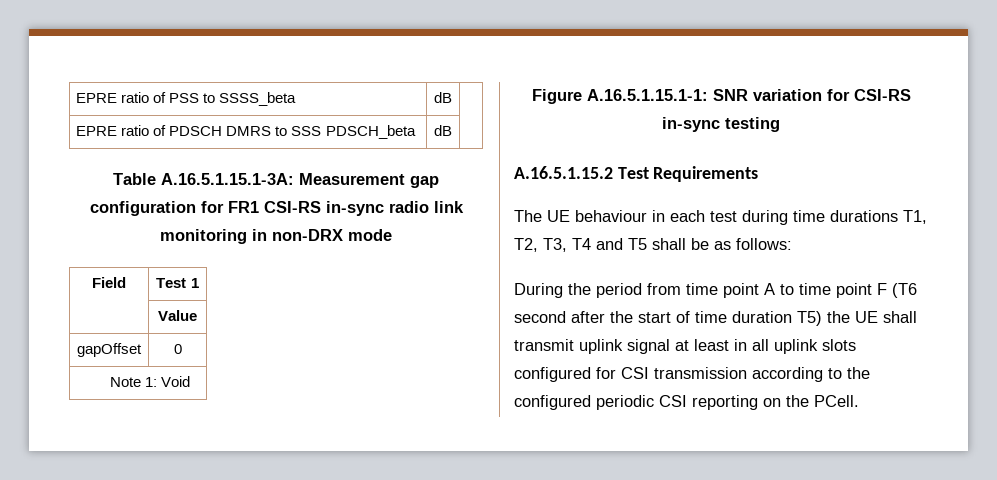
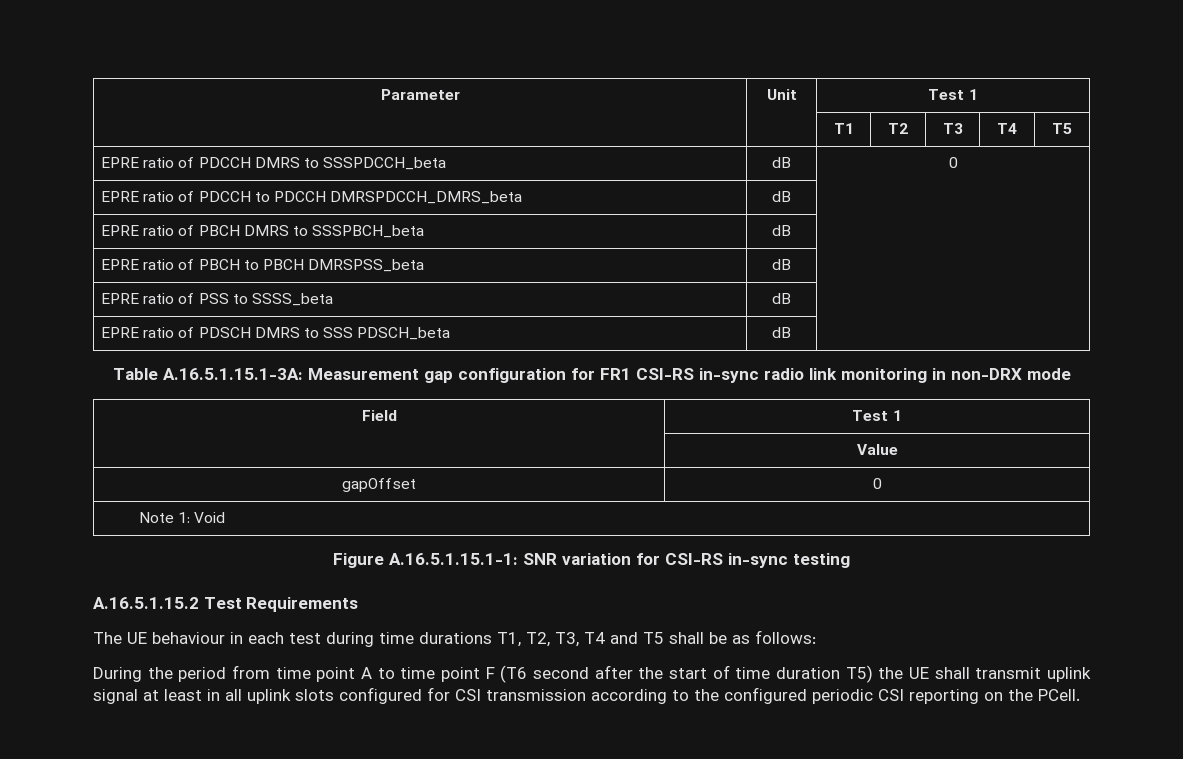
(76, 98) none -> [380,89,460,100] [766,89,797,100] [928,89,978,100] [833,123,854,134] [888,123,908,134] [942,123,963,134] [997,123,1017,134] [1052,123,1072,134] [101,157,447,170] [772,157,791,168] [948,157,958,168] [101,191,523,204] [772,191,791,202] [101,225,425,238] [772,225,791,236] [101,259,425,272] [772,259,791,270] Parameter | Unit | Test 1 // | | T1 | T2 | T3 | T4 | T5 // EPRE ratio of PDCCH DMRS to SSSPDCCH_beta | dB | 0 // EPRE ratio of PDCCH to PDCCH DMRSPDCCH_DMRS_beta | dB | // EPRE ratio of PBCH DMRS to SSSPBCH_beta | dB | // EPRE ratio of PBCH to PBCH DMRSPSS_beta | dB | //

